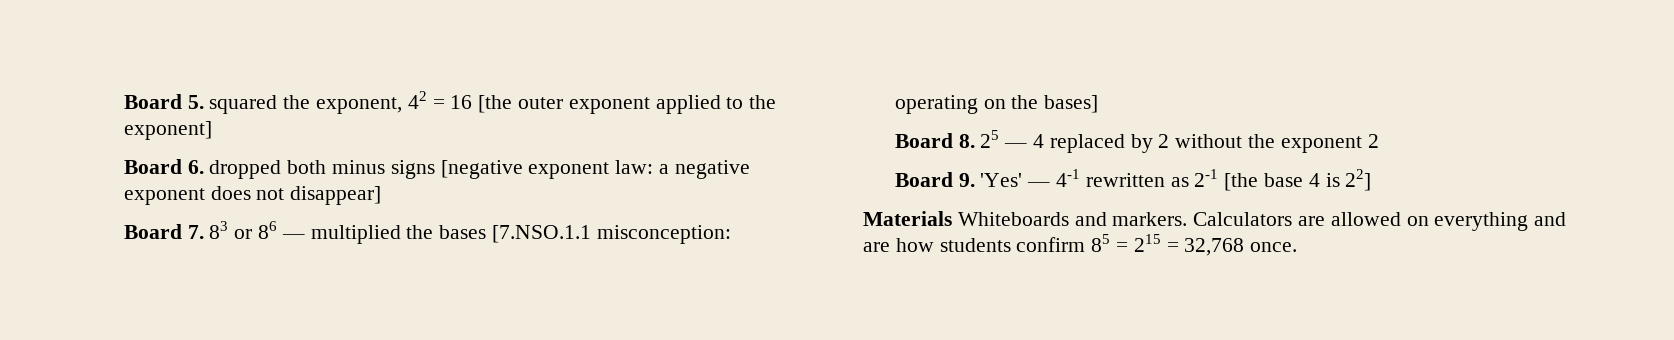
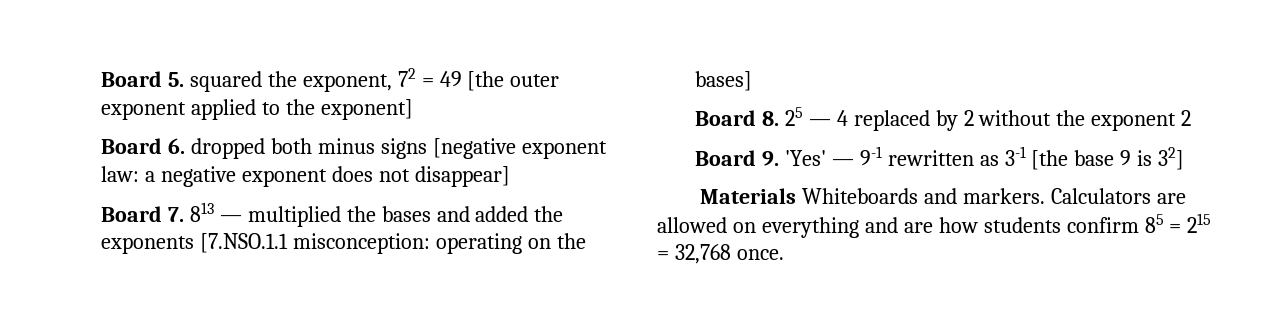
[407,91,473,109] 42 = 16 -> [397,68,462,87] 72 = 49
[209,221,277,239] 83 or 86 -> [189,202,214,222] 813
(487, 232) none -> [436,206,564,222] [100,236,194,254] and added the exponents
[1055,169,1080,187] 4-1 -> [859,146,882,166] 9-1
[1194,169,1219,187] 2-1 -> [1004,146,1026,166] 3-1
[1308,169,1372,191] 4 is 22] -> [1120,147,1185,170] 9 is 32]

